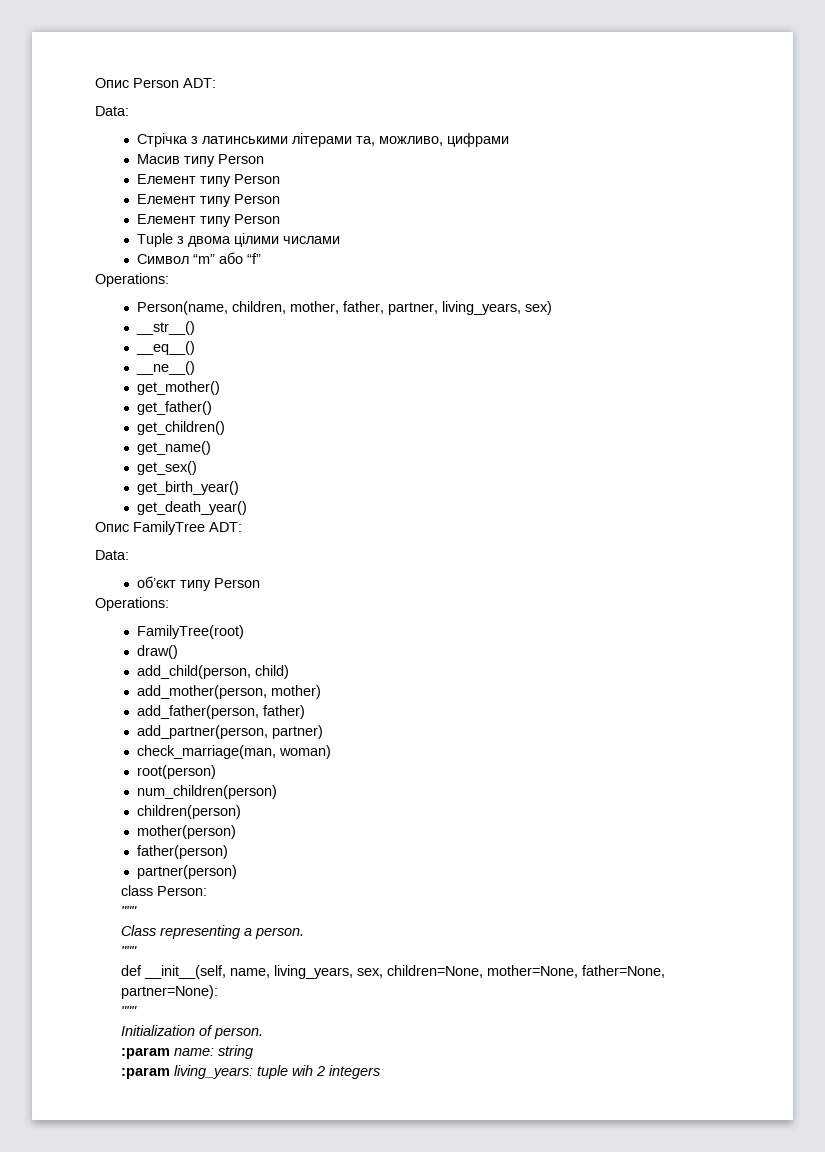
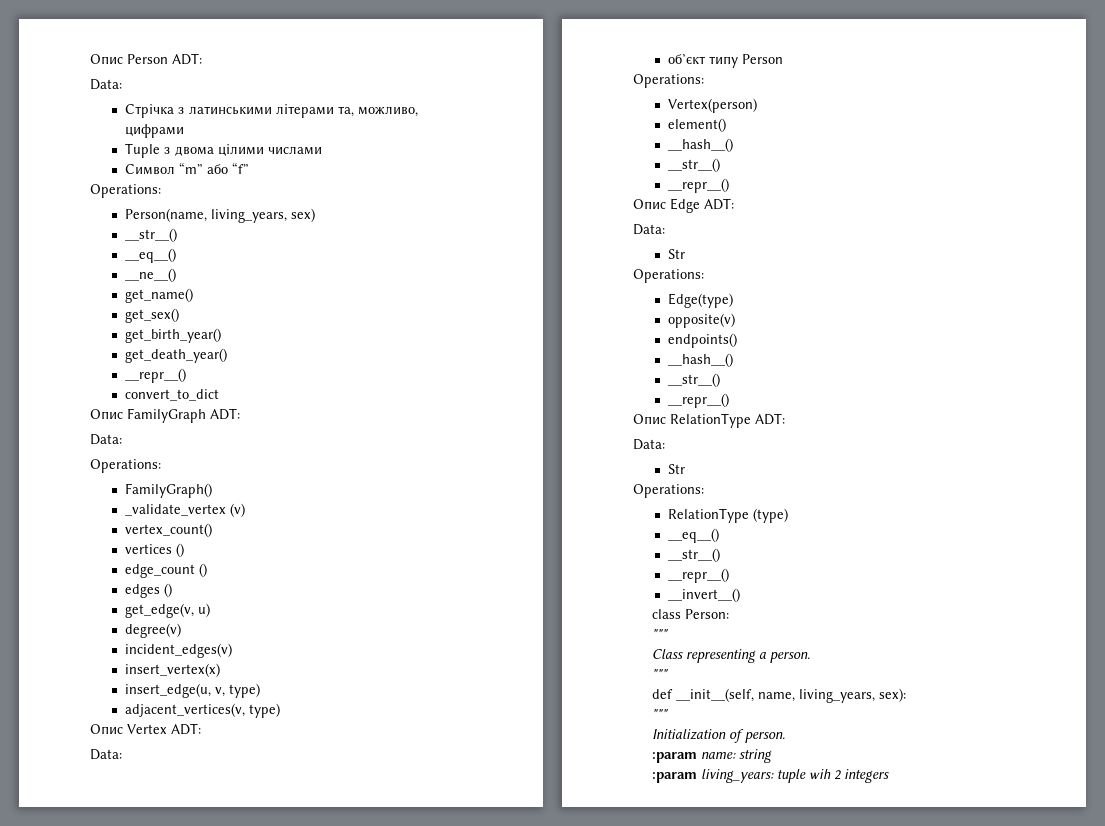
[136,154,264,167] [136,174,280,187] [136,194,280,207] [136,214,280,227] // Масив типу Person // Елемент типу Person // Елемент типу Person // Елемент типу Person -> (185, 131) none
[231,301,438,315] children, mother, father, partner, -> (208, 215) none
[136,381,220,395] [136,401,212,415] [136,421,225,435] // get_mother() // get_father() // get_children() -> (177, 275) none
[95,521,205,535] // Опис FamilyTree -> [125,368,187,383] [125,389,220,401] [90,408,240,423] [90,434,122,445] [90,459,161,473] [125,483,213,498] [125,503,246,517] [125,523,213,537] [125,543,185,557] [125,563,208,578] [125,583,173,598] [125,603,211,618] [125,623,182,638] [125,643,233,658] [125,663,221,677] [125,683,261,698] [125,703,281,718] [90,724,167,734] // __repr__() // convert_to_dict // Опис FamilyGraph ADT: // Data: // Operations: // FamilyGraph() // _validate_vertex (v) // vertex_count() // vertices () // edge_count () // edges () // get_edge(v, u) // degree(v) // incident_edges(v) // insert_vertex(x) // insert_edge(u, v, type) // adjacent_vertices(v, type) // Опис Vertex
[136,625,244,639] [136,645,178,659] [136,665,289,679] [136,685,321,699] [136,705,305,719] [136,725,323,739] [136,745,331,759] [136,765,216,779] [136,785,277,799] [136,805,241,819] [136,825,236,839] [136,845,228,859] [136,865,237,879] FamilyTree(root) // draw() // add_child(person, child) // add_mother(person, mother) // add_father(person, father) // add_partner(person, partner) // check_marriage(man, woman) // root(person) // num_children(person) // children(person) // mother(person) // father(person) // partner(person) -> [668,98,758,113] [668,118,727,132] [668,138,734,152] [668,158,721,172] [668,178,730,193] [633,198,734,213] [633,224,665,235] [668,249,686,259] [633,269,704,283] [668,293,734,308] [668,313,736,328] [668,333,738,348] [668,353,734,367] [668,373,721,387] [668,393,730,408] [633,413,785,428] [633,439,665,450] [668,464,686,474] [633,484,704,498] [668,508,789,523] [668,528,720,543] [668,548,721,562] [668,568,730,583] [668,588,741,602] Vertex(person) // element() // __hash__() // __str__() // __repr__() // Опис Edge ADT: // Data: // Str // Operations: // Edge(type) // opposite(v) // endpoints() // __hash__() // __str__() // __repr__() // Опис RelationType ADT: // Data: // Str // Operations: // RelationType (type) // __eq__() // __str__() // __repr__() // __invert__()
[356,965,665,978] [120,985,218,999] sex, children=None, mother=None, father=None, partner=None): -> [879,688,907,702] sex):

